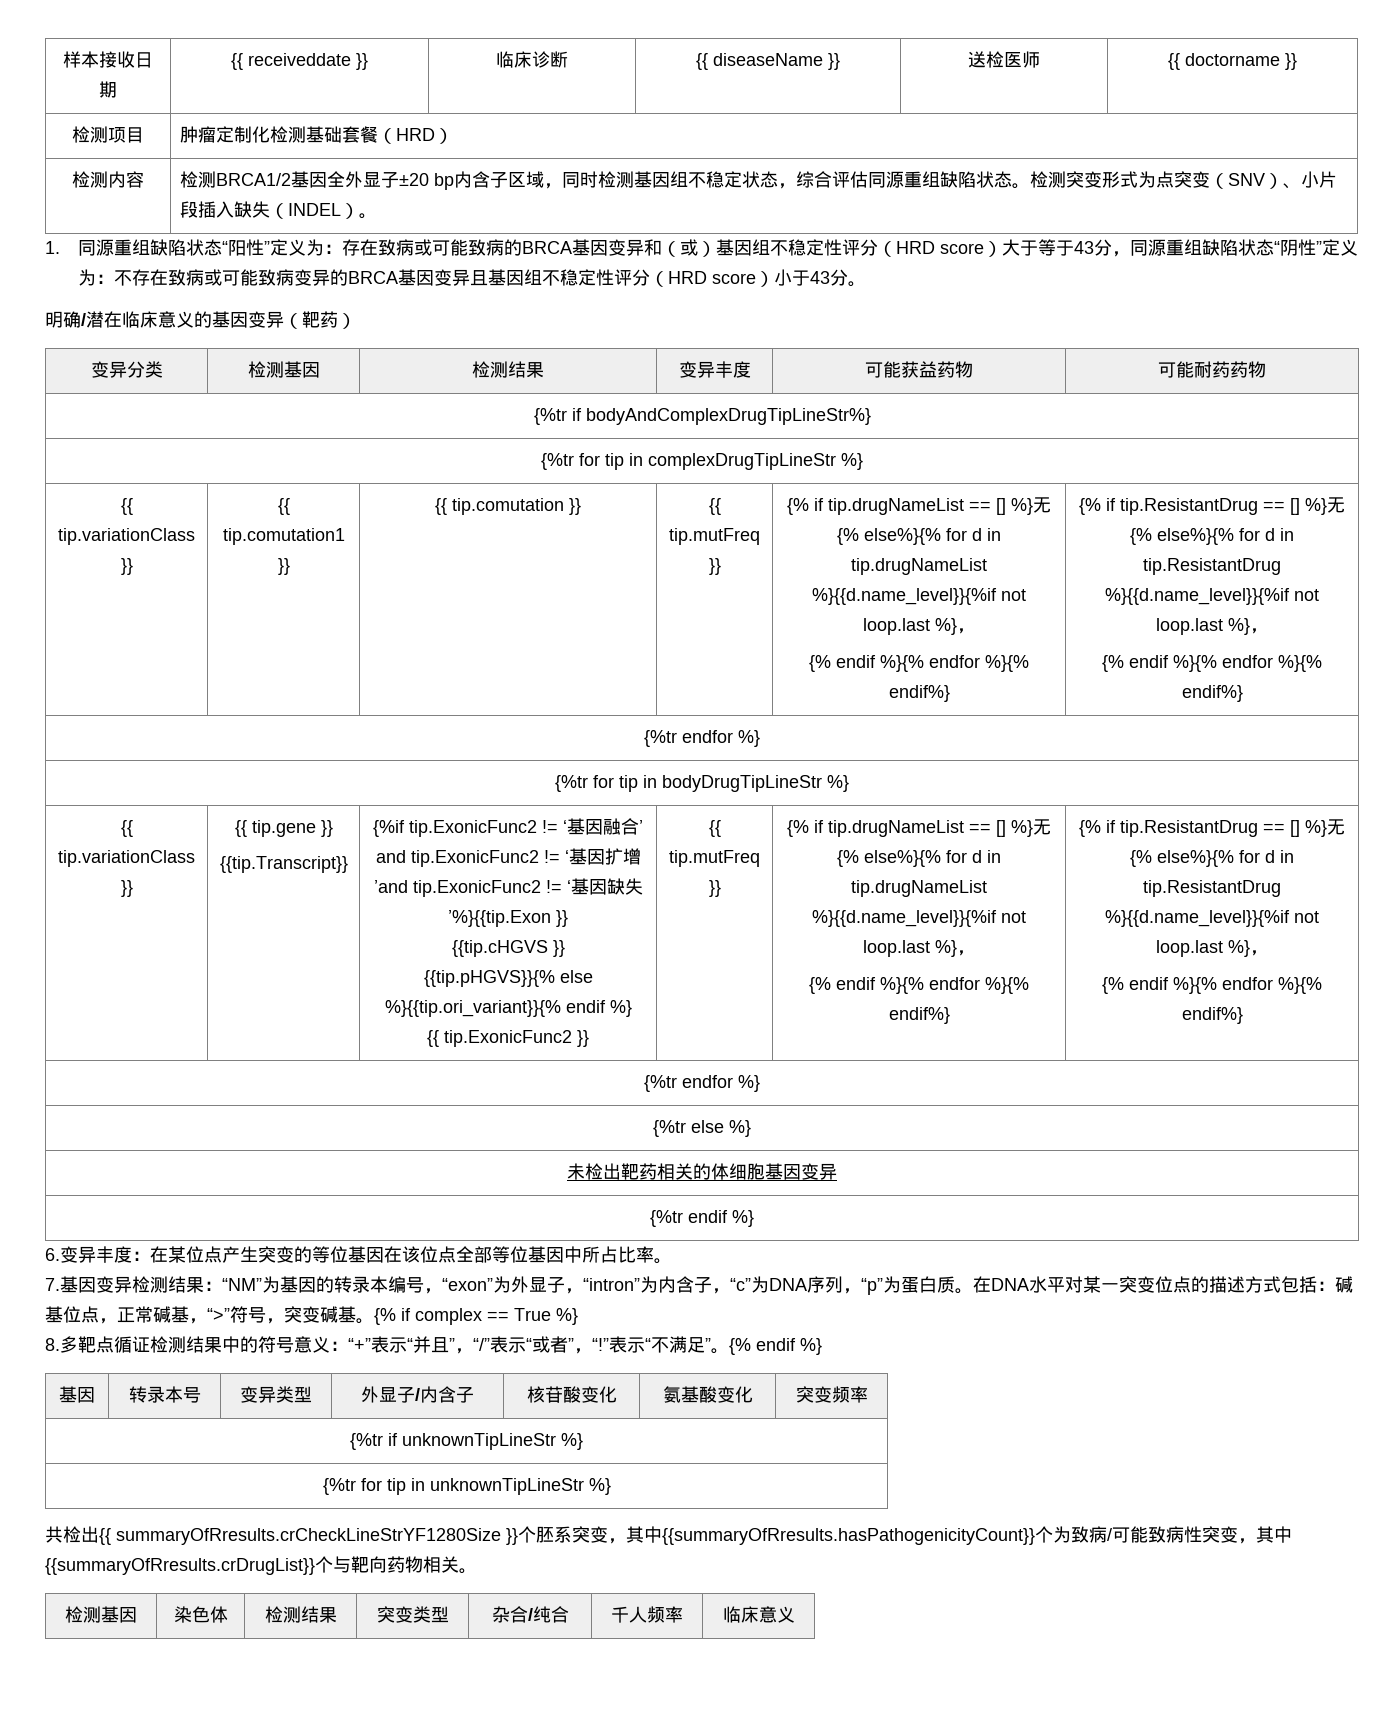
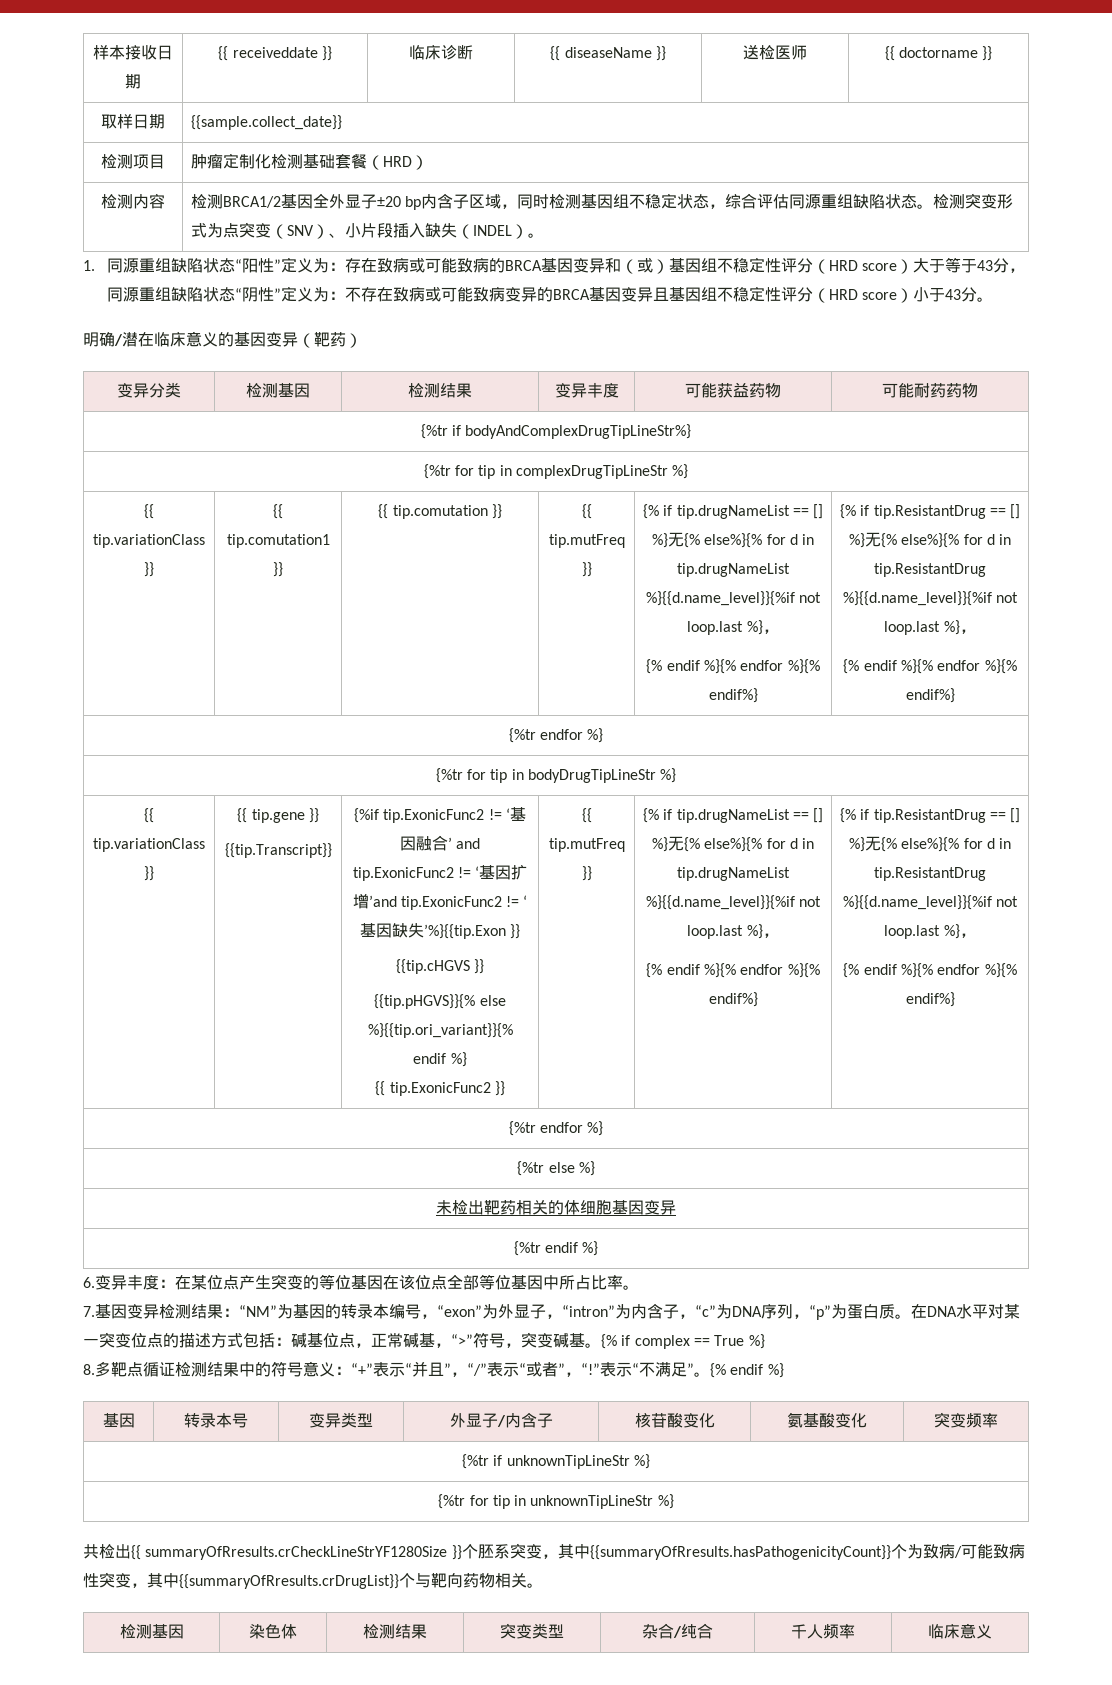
(1297, 61) none -> [101,114,165,129] [190,115,342,130] // 取样日期 | {{sample.collect_date}}

